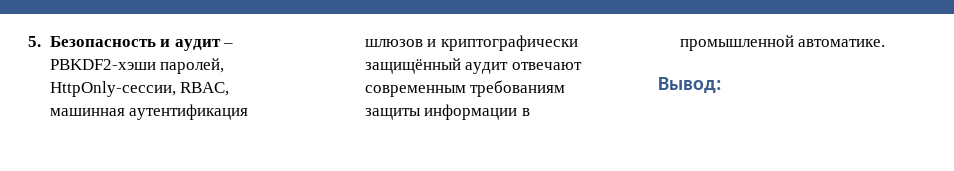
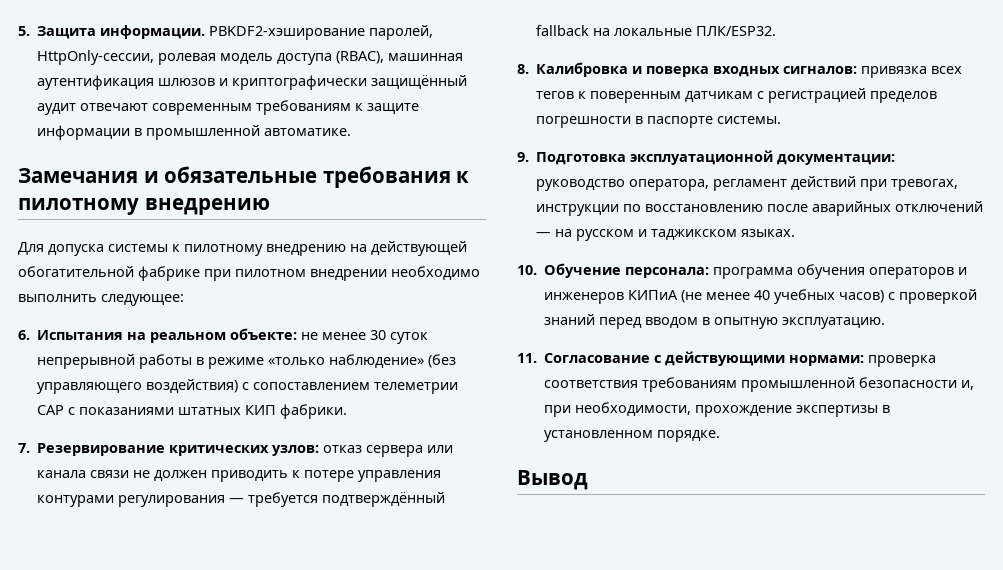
[49,36,234,51] [49,58,225,74] [49,81,230,97] Безопасность и аудит – PBKDF2-хэши паролей, HttpOnly-сессии, RBAC, -> [37,25,434,40] [37,50,385,65] Защита информации. PBKDF2-хэширование паролей, HttpOnly-сессии, ролевая модель доступа (RBAC),
[364,108,421,120] защиты -> [355,103,420,114] к защите
[658,77,722,93] Вывод: -> [18,166,470,188] [18,198,270,215] [18,241,467,256] [18,266,480,281] [18,294,184,306] [18,328,429,344] [37,354,457,369] [37,379,459,394] [37,404,348,419] [18,443,454,457] [37,470,442,482] [37,492,446,507] [536,25,777,36] [517,62,963,78] [536,88,938,103] [536,116,782,128] [517,150,896,165] [536,176,959,191] [536,201,984,216] [536,229,796,241] [517,263,968,279] [544,289,978,304] [544,314,886,329] [517,351,937,367] [544,377,975,392] [544,402,891,417] [544,430,721,442] [517,470,588,490] Замечания и обязательные требования к пилотному внедрению // Для допуска системы к пилотному внедрению на действующей обогатительной фабрике при пилотном внедрении необходимо выполнить следующее: // 6. Испытания на реальном объекте: не менее 30 суток непрерывной работы в режиме «только наблюдение» (без управляющего воздействия) с сопоставлением телеметрии CAP с показаниями штатных КИП фабрики. // 7. Резервирование критических узлов: отказ сервера или канала связи не должен приводить к потере управления контурами регулирования — требуется подтверждённый fallback на локальные ПЛК/ESP32. // 8. Калибровка и поверка входных сигналов: привязка всех тегов к поверенным датчикам с регистрацией пределов погрешности в паспорте системы. // 9. Подготовка эксплуатационной документации: руководство оператора, регламент действий при тревогах, инструкции по восстановлению после аварийных отключений — на русском и таджикском языках. // 10. Обучение персонала: программа обучения операторов и инженеров КИПиА (не менее 40 учебных часов) с проверкой знаний перед вводом в опытную эксплуатацию. // 11. Согласование с действующими нормами: проверка соответствия требованиям промышленной безопасности и, при необходимости, прохождение экспертизы в установленном порядке. // Вывод

